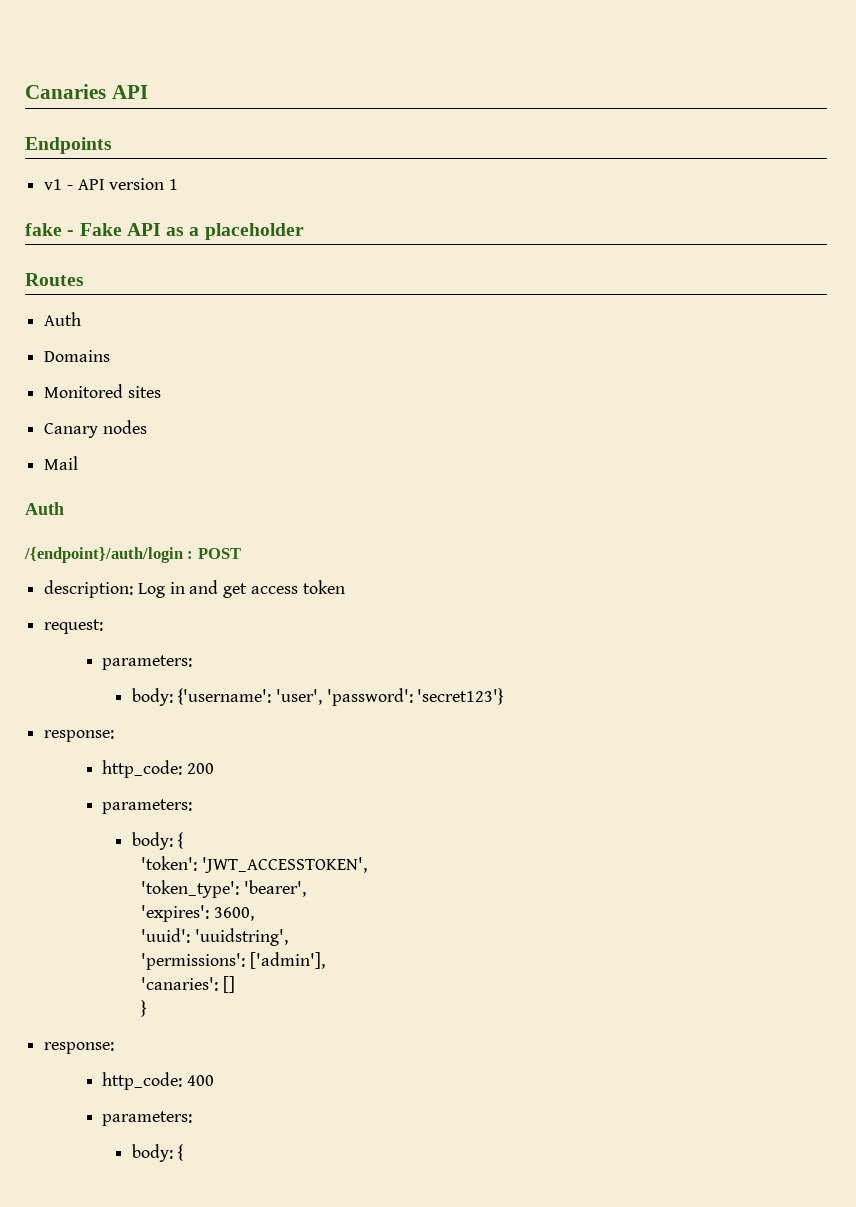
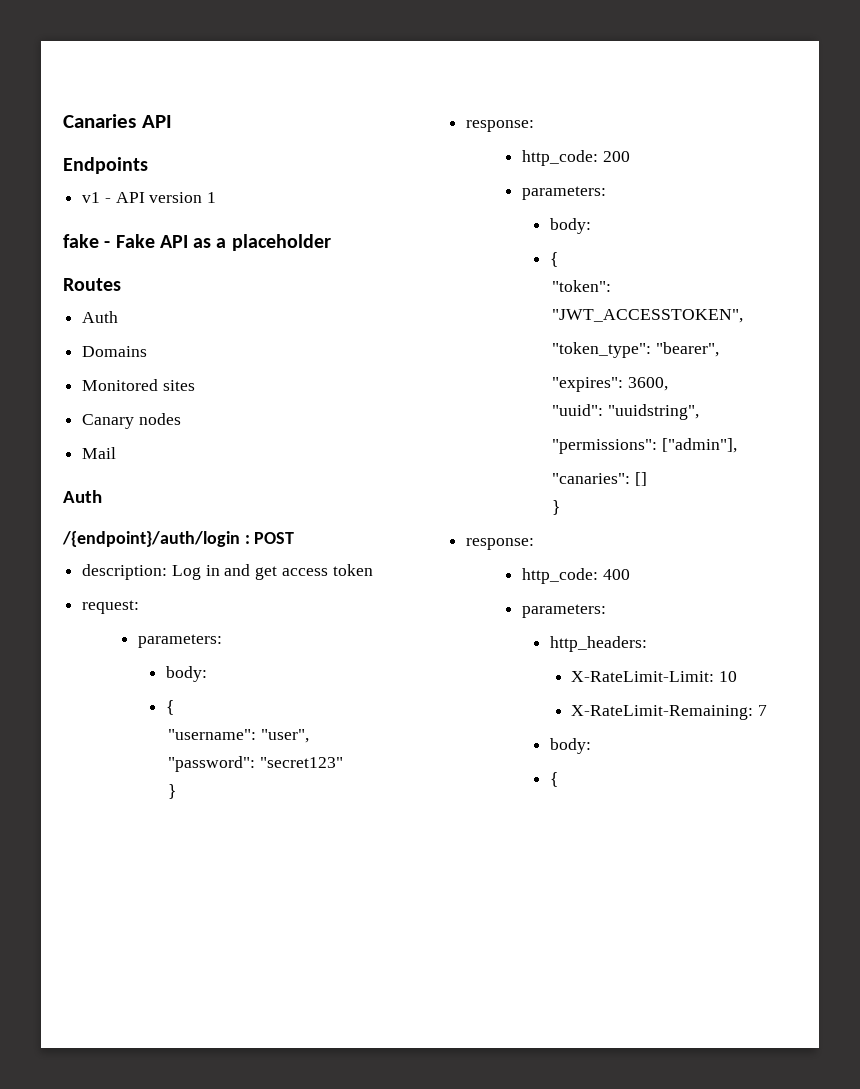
[177,688,505,706] {'username': 'user', 'password': 'secret123'} -> [165,700,174,715] [168,729,309,743] [168,756,343,772] [168,784,176,799] // { // "username": "user", // "password": "secret123" // }
[177,832,184,849] [141,856,368,873] [141,880,307,898] [141,905,255,922] [141,928,289,946] [141,952,326,970] [141,977,219,991] { // 'token': 'JWT_ACCESSTOKEN', // 'token_type': 'bearer', // 'expires': 3600, // 'uuid': 'uuidstring', // 'permissions': ['admin'], // 'canaries': -> [549,252,558,267] [552,280,611,292] [552,309,743,323] [552,342,719,358] [552,377,668,392] [552,404,699,420] [552,438,737,454] [552,473,630,484] // { // "token": "JWT_ACCESSTOKEN", // "token_type": "bearer", // "expires": 3600, // "uuid": "uuidstring", // "permissions": ["admin"], // "canaries":
[131,1144,173,1162] // body: -> [549,636,647,652] [571,671,737,682] [571,705,767,720] [549,738,591,754] // http_headers: // X-RateLimit-Limit: 10 // X-RateLimit-Remaining: 7 // body: //

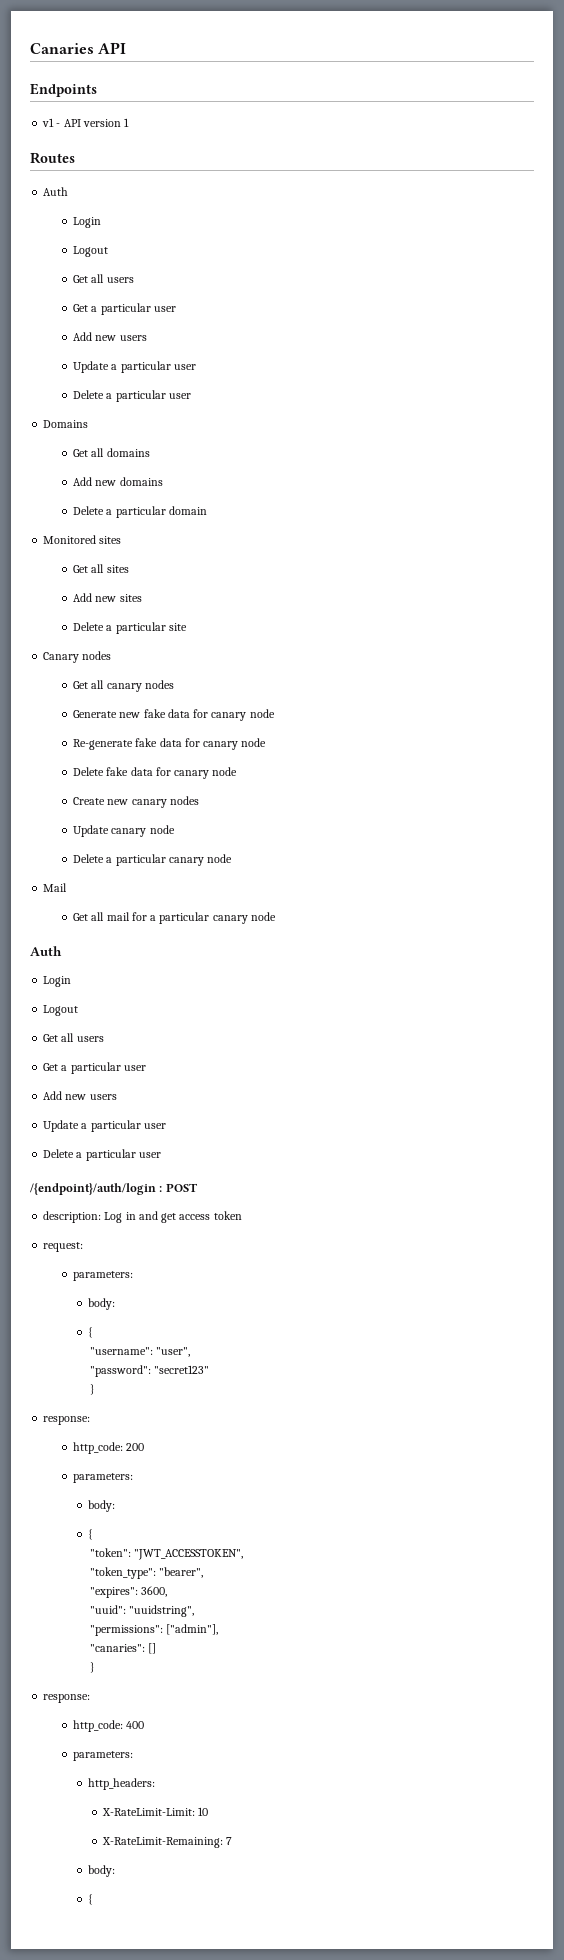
[63,234,331,251] [63,278,121,291] [82,311,119,323] [82,346,148,357] [82,379,195,391] [82,413,181,429] [82,447,117,459] [63,490,102,503] fake - Fake API as a placeholder // Routes // Auth // Domains // Monitored sites // Canary nodes // Mail // Auth -> [30,152,75,164] [43,187,69,196] [73,217,102,228] [73,246,109,257] [73,274,134,283] [73,303,176,315] [73,332,147,341] [73,361,196,373] [73,390,191,402] [43,420,89,428] [73,448,150,457] [73,477,163,486] [73,506,207,518] [43,535,122,544] [73,564,129,573] [73,593,142,602] [73,622,187,634] [43,651,112,663] [73,680,174,692] [73,709,275,721] [73,738,267,750] [73,767,238,779] [73,796,199,808] [73,825,175,837] [73,854,233,866] [43,883,68,892] [73,912,276,924] [30,946,62,956] [43,976,72,987] [43,1005,79,1016] [43,1033,104,1042] [43,1062,146,1074] [43,1091,117,1100] [43,1120,166,1132] [43,1149,161,1161] Routes // Auth // Login // Logout // Get all users // Get a particular user // Add new users // Update a particular user // Delete a particular user // Domains // Get all domains // Add new domains // Delete a particular domain // Monitored sites // Get all sites // Add new sites // Delete a particular site // Canary nodes // Get all canary nodes // Generate new fake data for canary node // Re-generate fake data for canary node // Delete fake data for canary node // Create new canary nodes // Update canary node // Delete a particular canary node // Mail // Get all mail for a particular canary node // Auth // Login // Logout // Get all users // Get a particular user // Add new users // Update a particular user // Delete a particular user

